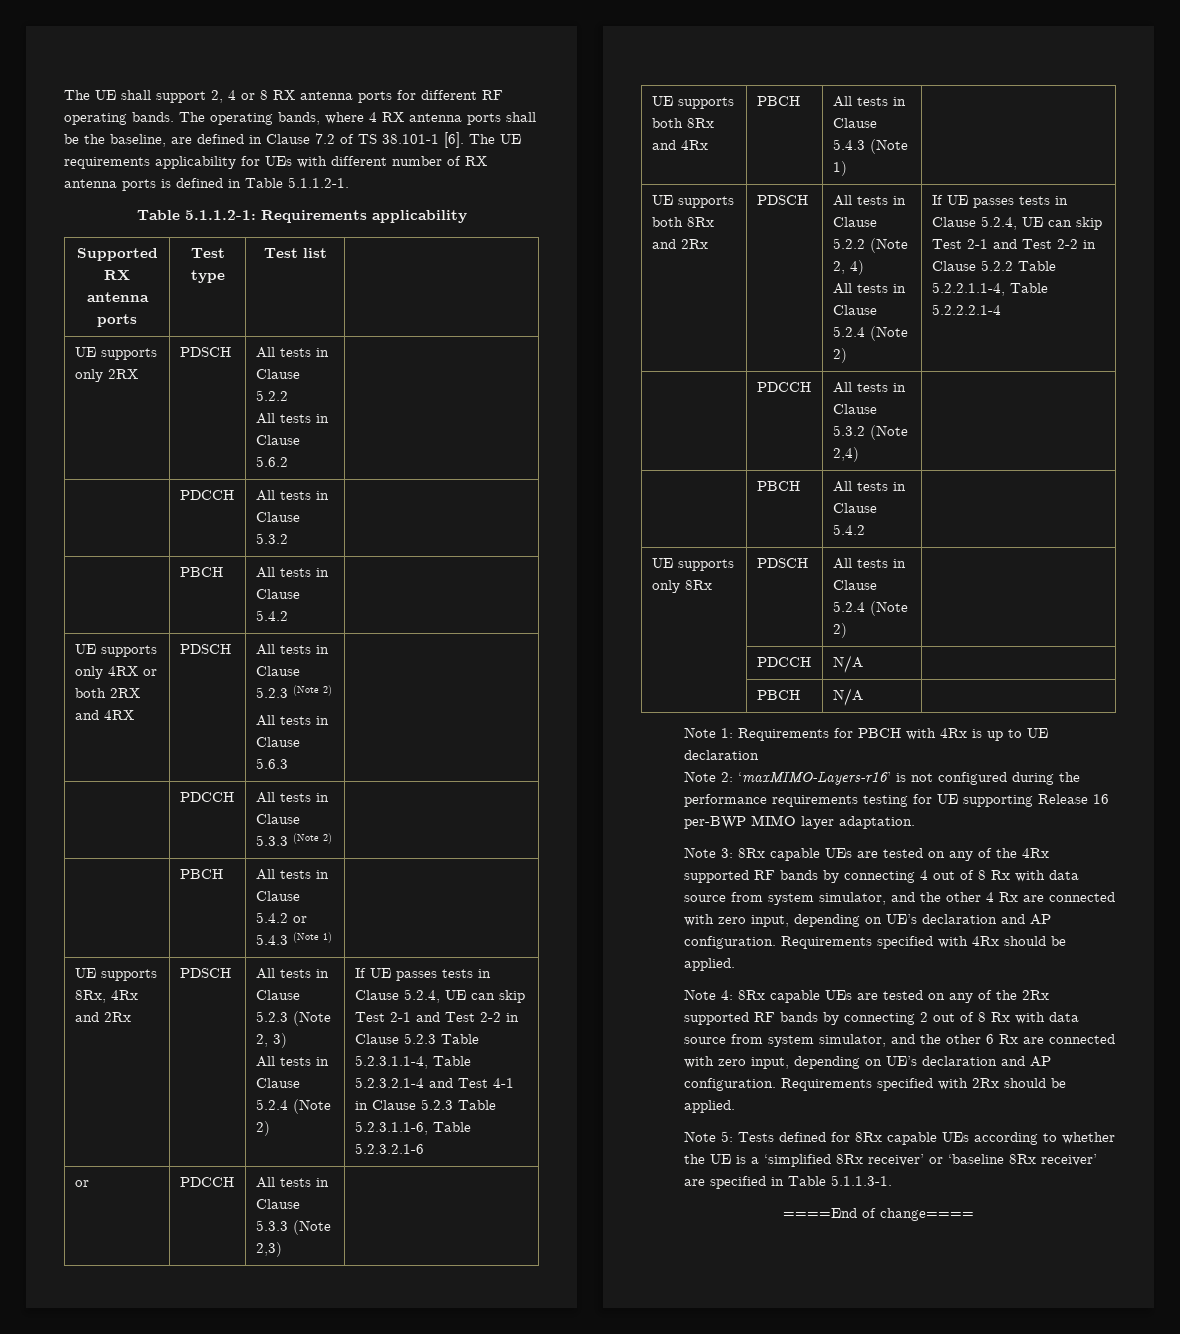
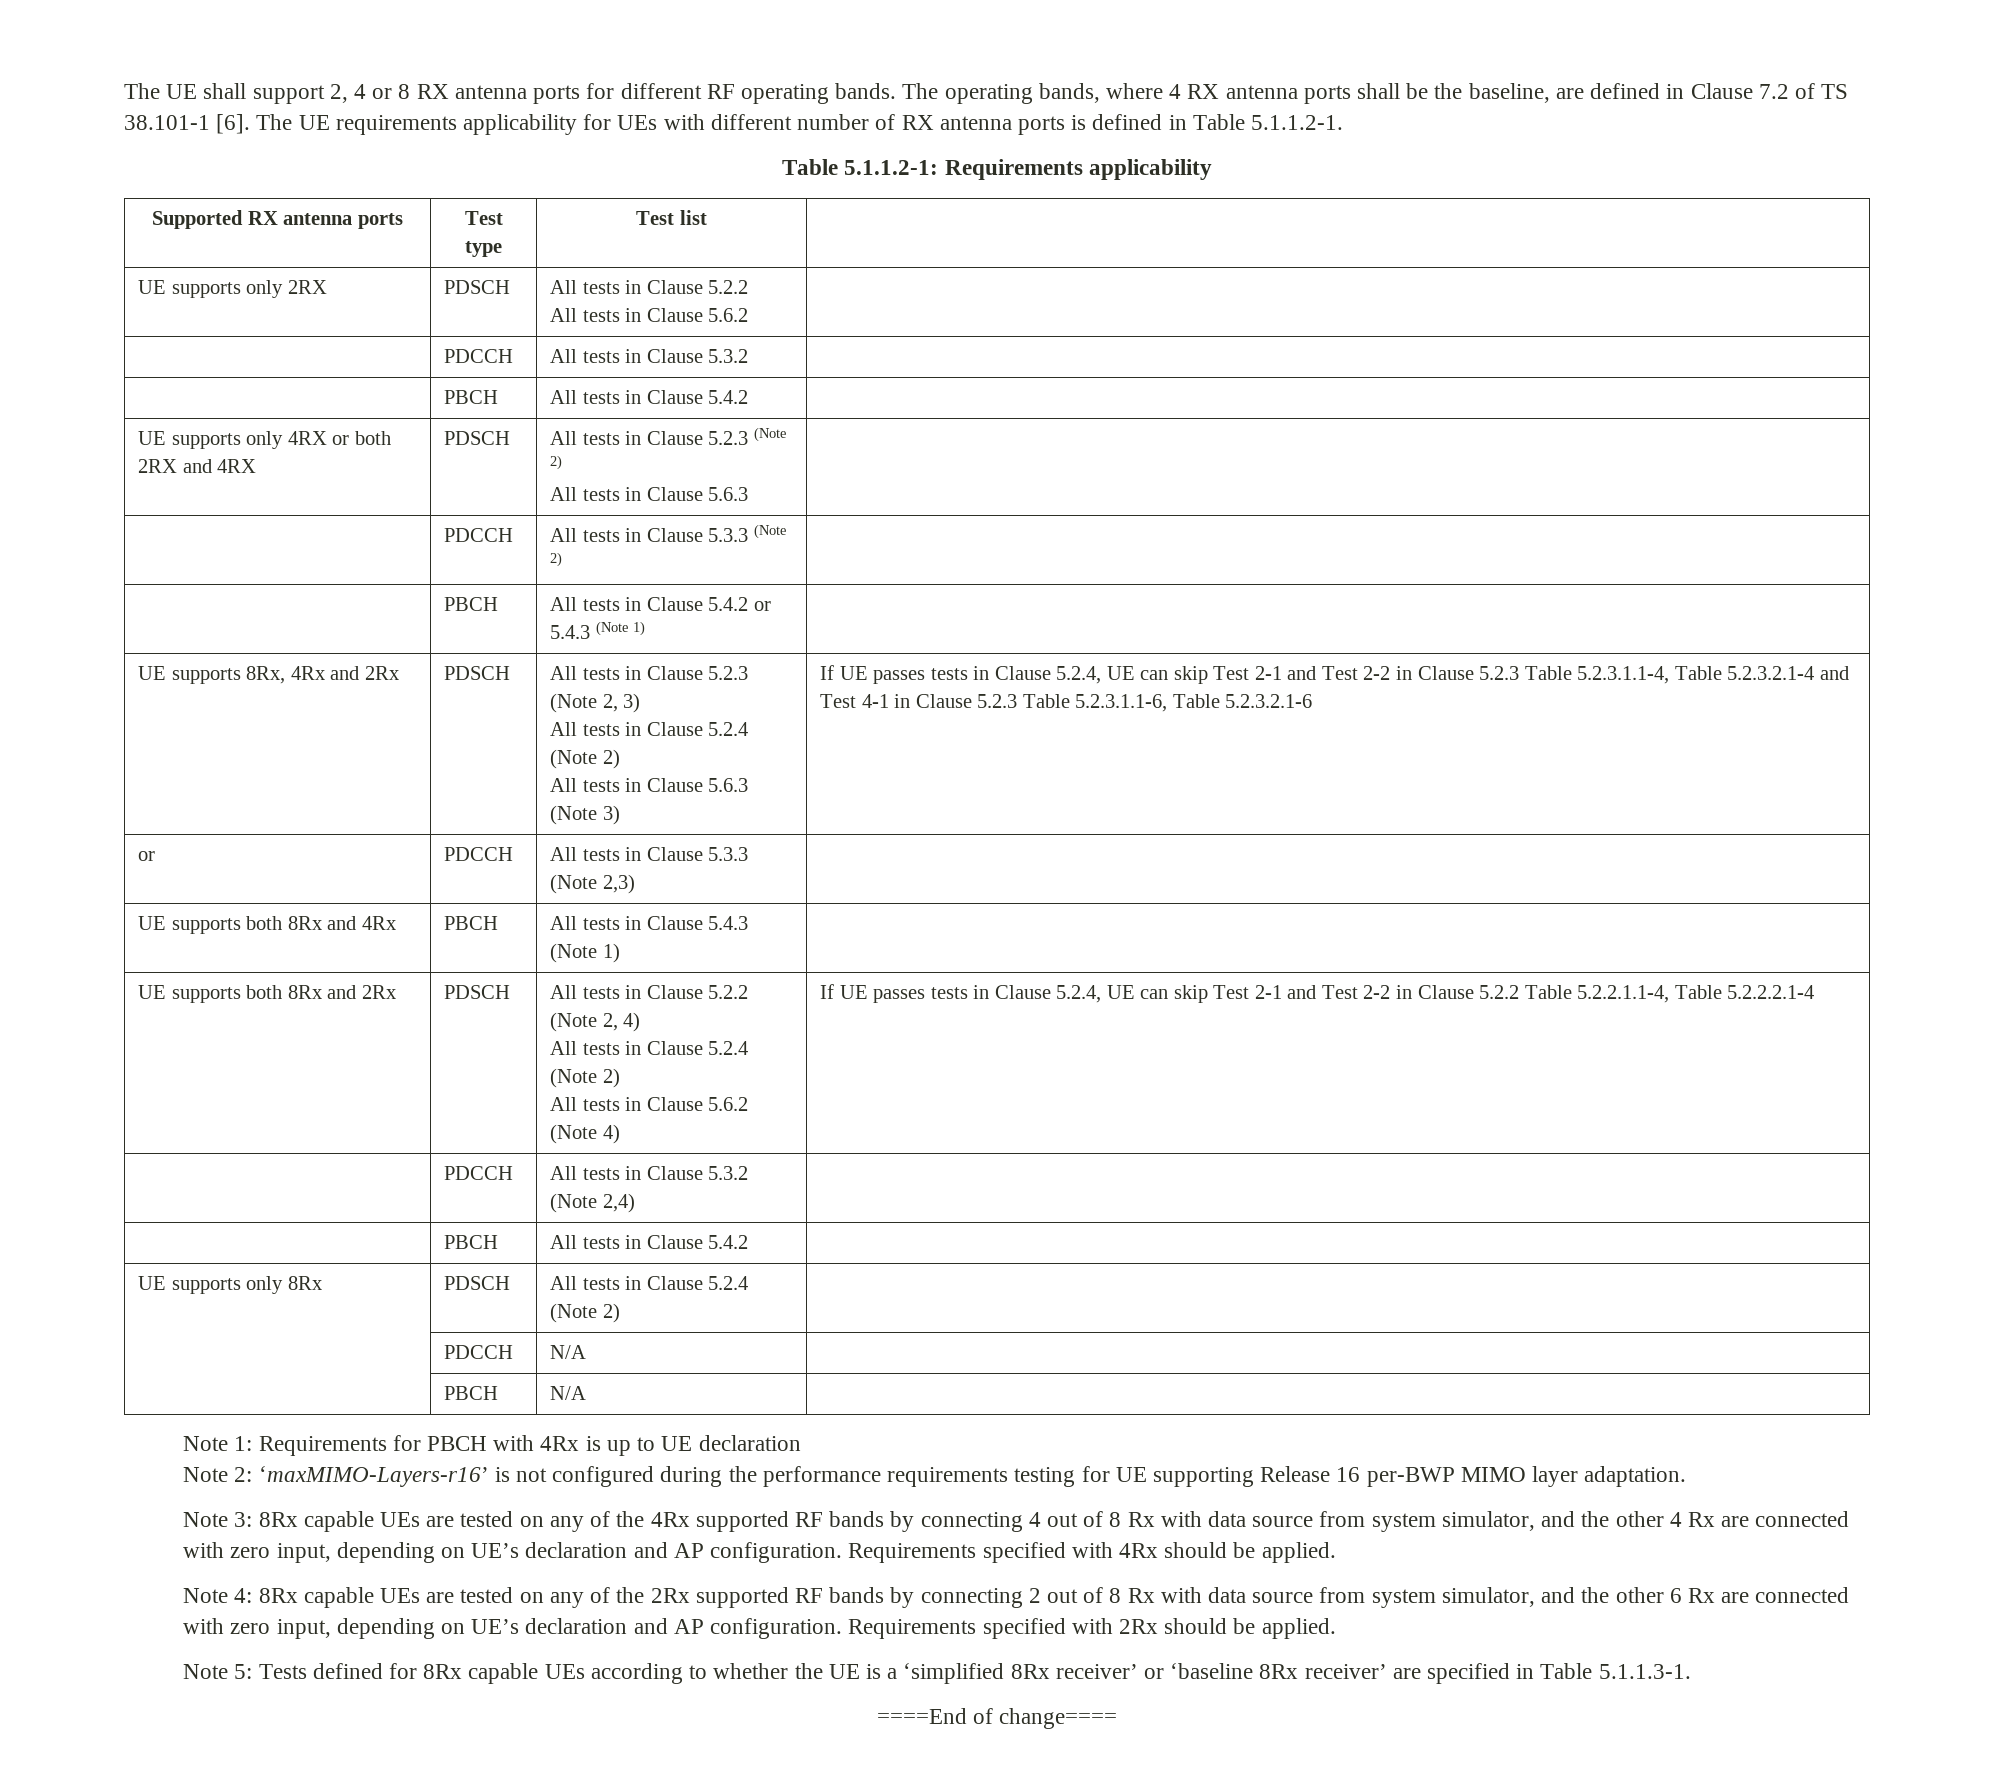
(270, 1128) none -> [549,778,749,792] [549,805,620,825] // All tests in Clause 5.6.3 (Note 3)
(847, 355) none -> [549,1097,749,1111] [549,1124,620,1144] // All tests in Clause 5.6.2 (Note 4)

